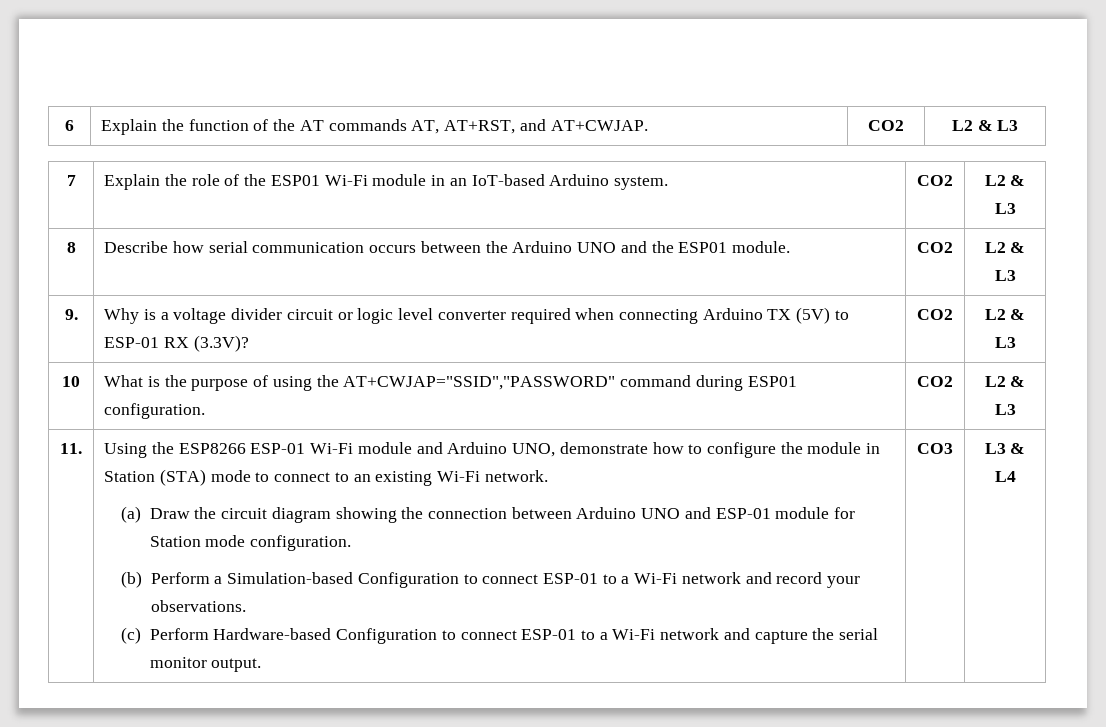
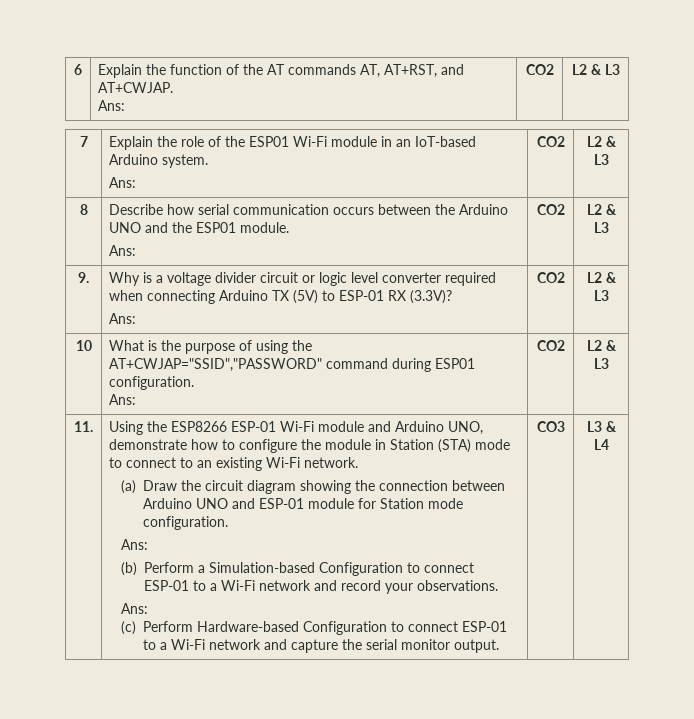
(648, 125) none -> [98,100,126,111] // Ans:
(668, 183) none -> [109,177,137,188] // Ans:
(790, 247) none -> [109,245,137,256] // Ans:
(249, 343) none -> [109,313,137,324] // Ans:
(206, 411) none -> [109,394,137,405] // Ans:
(352, 543) none -> [120,539,148,550] // Ans:
(246, 606) none -> [120,603,148,614] // Ans:

